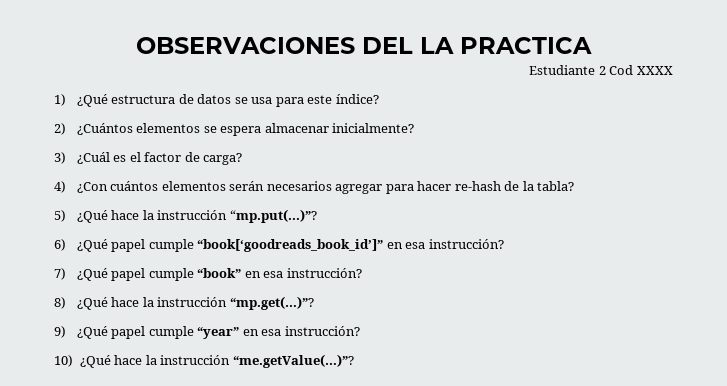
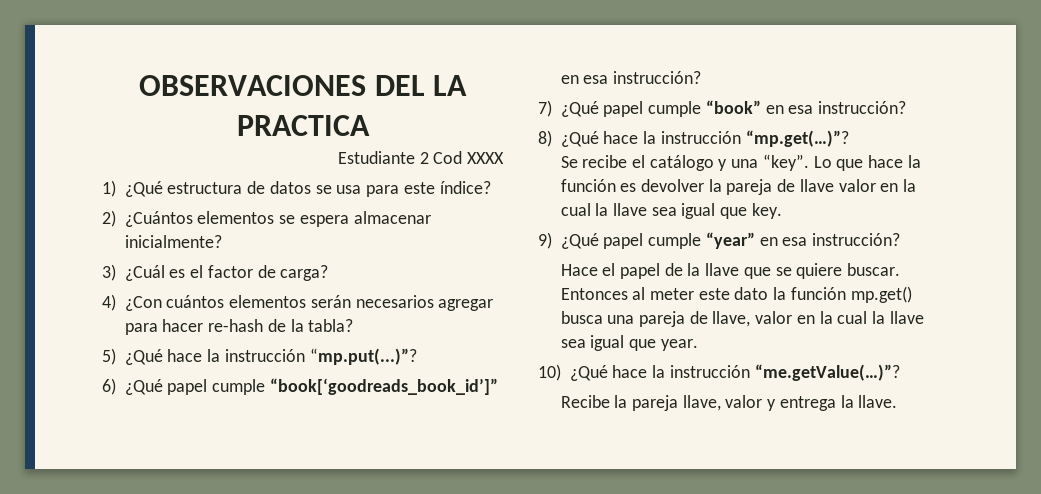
(314, 303) none -> [560,154,921,171] [560,179,917,195] [560,203,782,219] // Se recibe el catálogo y una “key”. Lo que hace la función es devolver la pareja de llave valor en la cual la llave sea igual que key.
(360, 331) none -> [560,263,901,279] [560,286,912,303] [560,311,924,327] [560,335,698,351] // Hace el papel de la llave que se quiere buscar. Entonces al meter este dato la función mp.get() busca una pareja de llave, valor en la cual la llave sea igual que year.
(354, 361) none -> [560,395,898,411] // Recibe la pareja llave, valor y entrega la llave.

